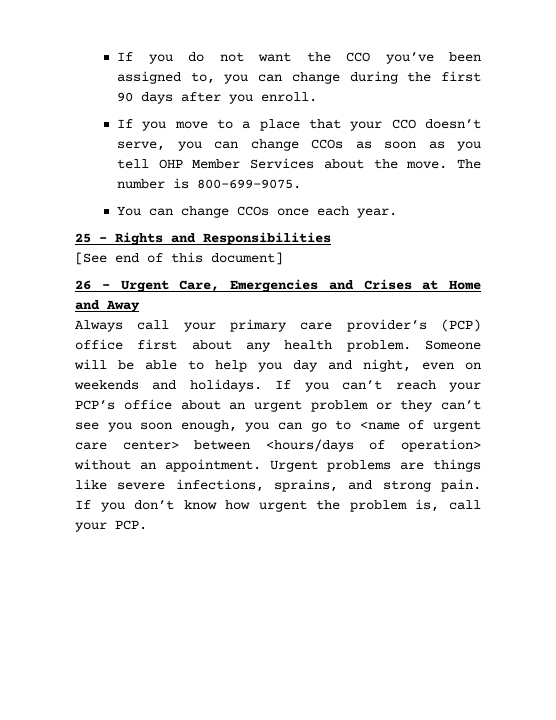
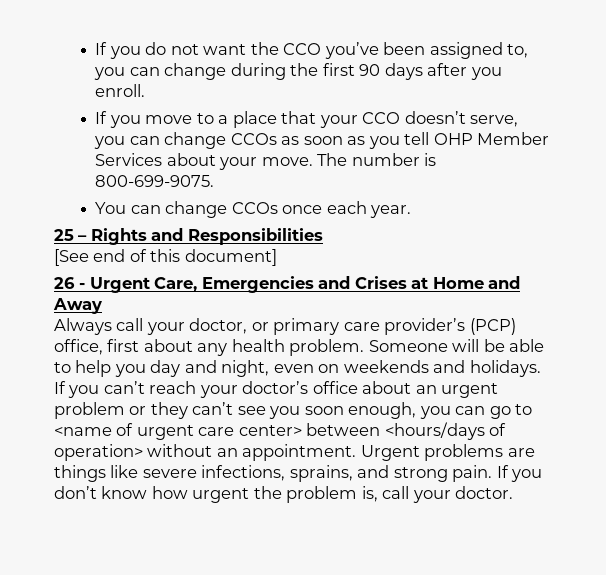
[373,159,398,169] the -> [219,157,258,170] your
(216, 327) none -> [189,318,269,334] doctor, or
[75,339,123,350] office -> [54,339,103,355] office,
[75,400,115,410] PCP’s -> [242,381,309,394] doctor’s
[115,520,147,530] PCP. -> [455,486,514,499] doctor.

